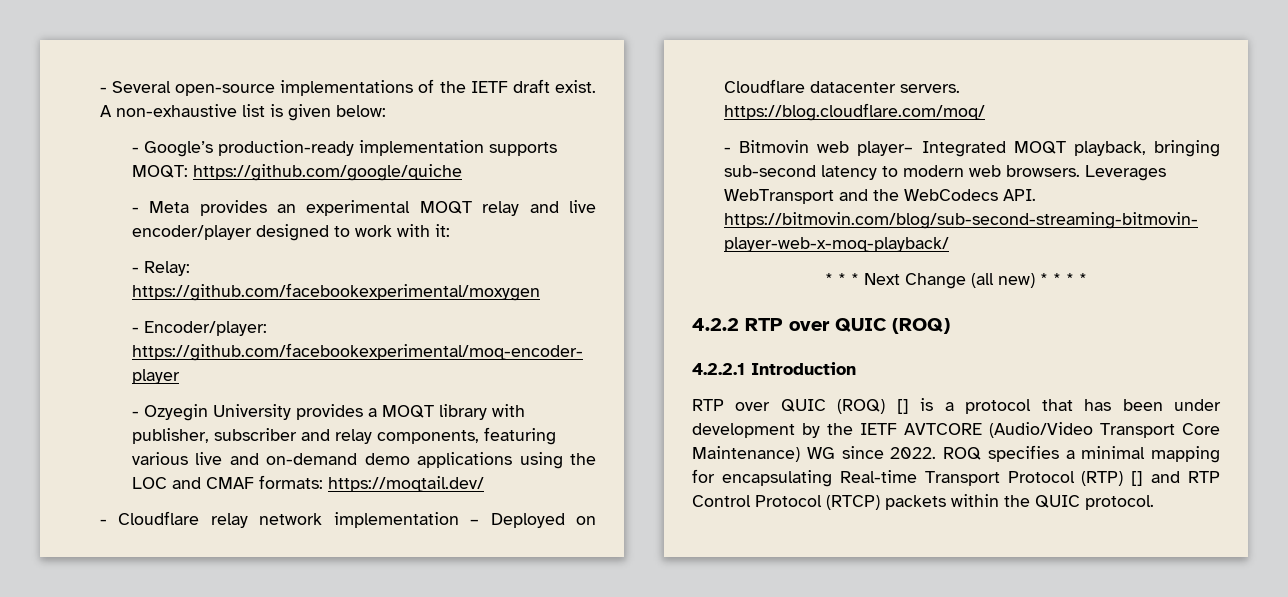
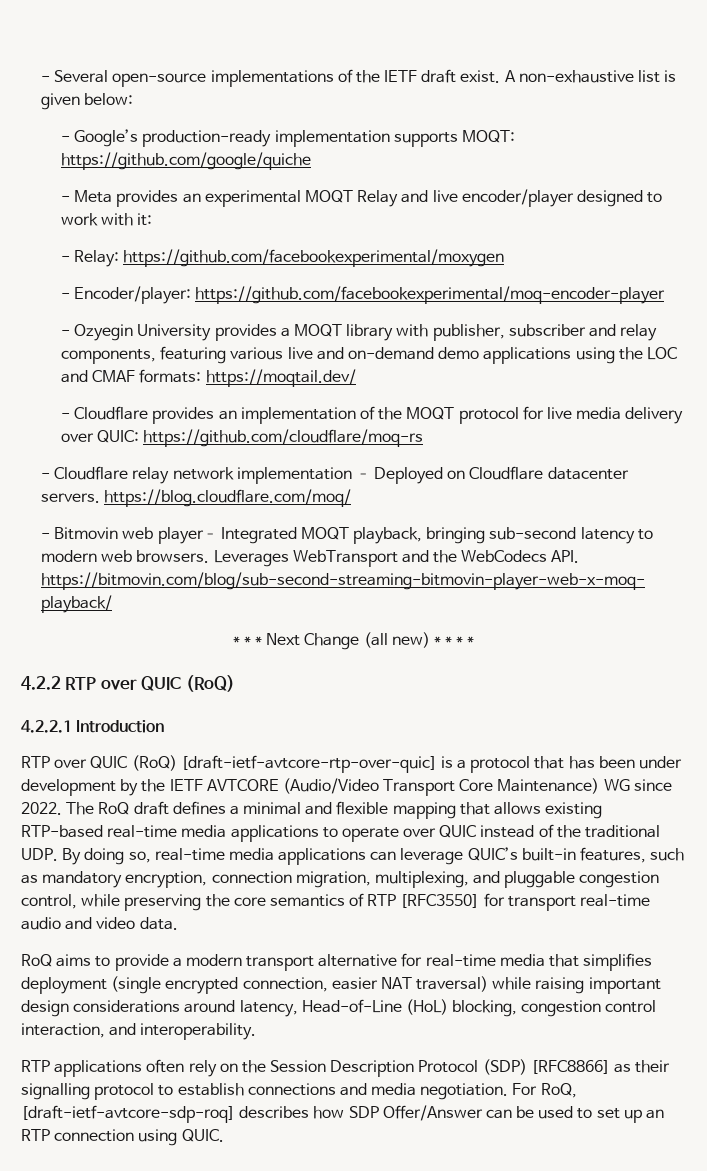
[482,201,520,216] relay -> [357,190,399,207] Relay
(484, 484) none -> [61,406,684,424] [61,429,424,447] // - Cloudflare provides an implementation of the MOQT protocol for live media delivery over QUIC: https://github.com/cloudflare/moq-rs
[892,318,950,334] (ROQ) -> [185,675,235,692] (RoQ)
[837,399,909,414] (ROQ) [] -> [131,755,437,773] (RoQ) [draft-ietf-avtcore-rtp-over-quic]
[943,445,1220,463] [692,469,1220,487] [692,494,1154,510] ROQ specifies a minimal mapping for encapsulating Real-time Transport Protocol (RTP) [] and RTP Control Protocol (RTCP) packets within the QUIC protocol. -> [66,801,603,819] [21,824,661,842] [21,847,685,865] [21,871,660,888] [21,893,651,911] [21,917,178,930] [21,953,653,971] [21,976,661,994] [21,999,657,1017] [21,1023,257,1040] [21,1059,671,1077] [21,1083,577,1100] [21,1105,665,1123] [21,1129,224,1146] The RoQ draft defines a minimal and flexible mapping that allows existing RTP-based real-time media applications to operate over QUIC instead of the traditional UDP. By doing so, real-time media applications can leverage QUIC’s built-in features, such as mandatory encryption, connection migration, multiplexing, and pluggable congestion control, while preserving the core semantics of RTP [RFC3550] for transport real-time audio and video data. // RoQ aims to provide a modern transport alternative for real-time media that simplifies deployment (single encrypted connection, easier NAT traversal) while raising important design considerations around latency, Head-of-Line (HoL) blocking, congestion control interaction, and interoperability. // RTP applications often rely on the Session Description Protocol (SDP) [RFC8866] as their signalling protocol to establish connections and media negotiation. For RoQ, [draft-ietf-avtcore-sdp-roq] describes how SDP Offer/Answer can be used to set up an RTP connection using QUIC.

